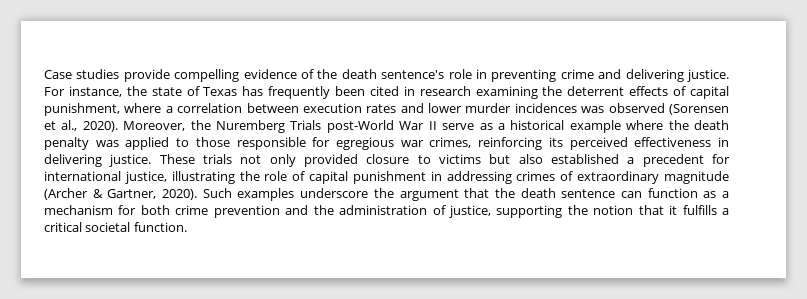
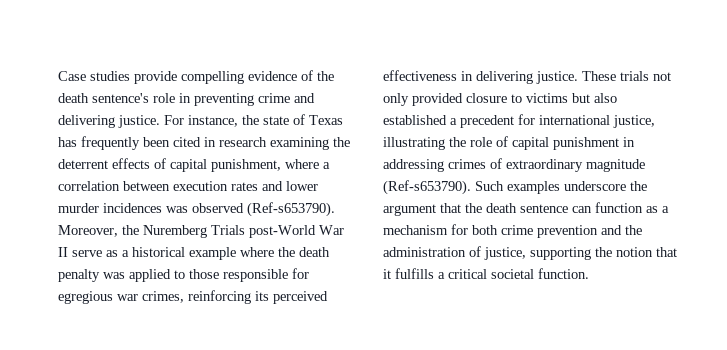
[668,104,729,115] [44,120,118,132] (Sorensen et al., 2020). -> [247,202,335,217] (Ref-s653790).
[44,188,198,200] (Archer & Gartner, 2020). -> [383,180,471,195] (Ref-s653790).

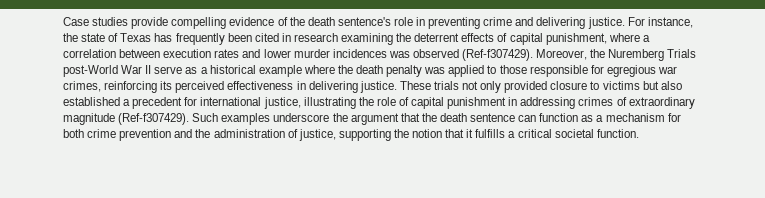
[247,202,335,217] (Ref-s653790). -> [462,49,534,61] (Ref-f307429).
[383,180,471,195] (Ref-s653790). -> [118,113,190,125] (Ref-f307429).

